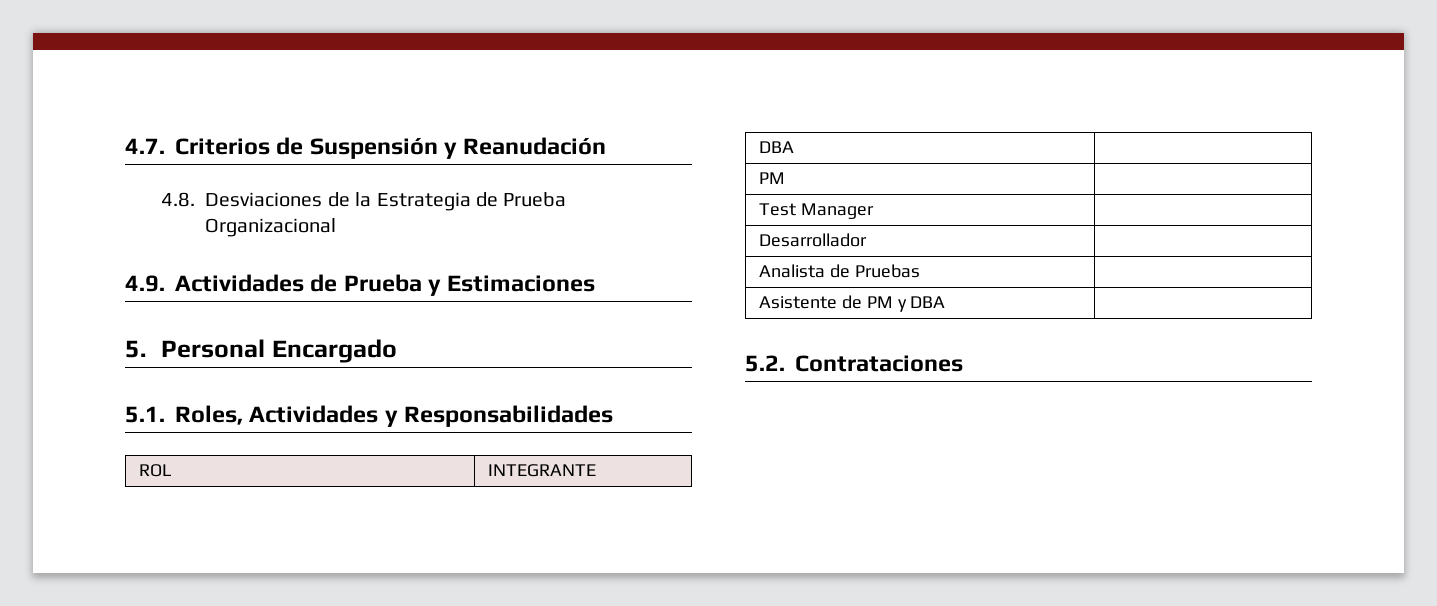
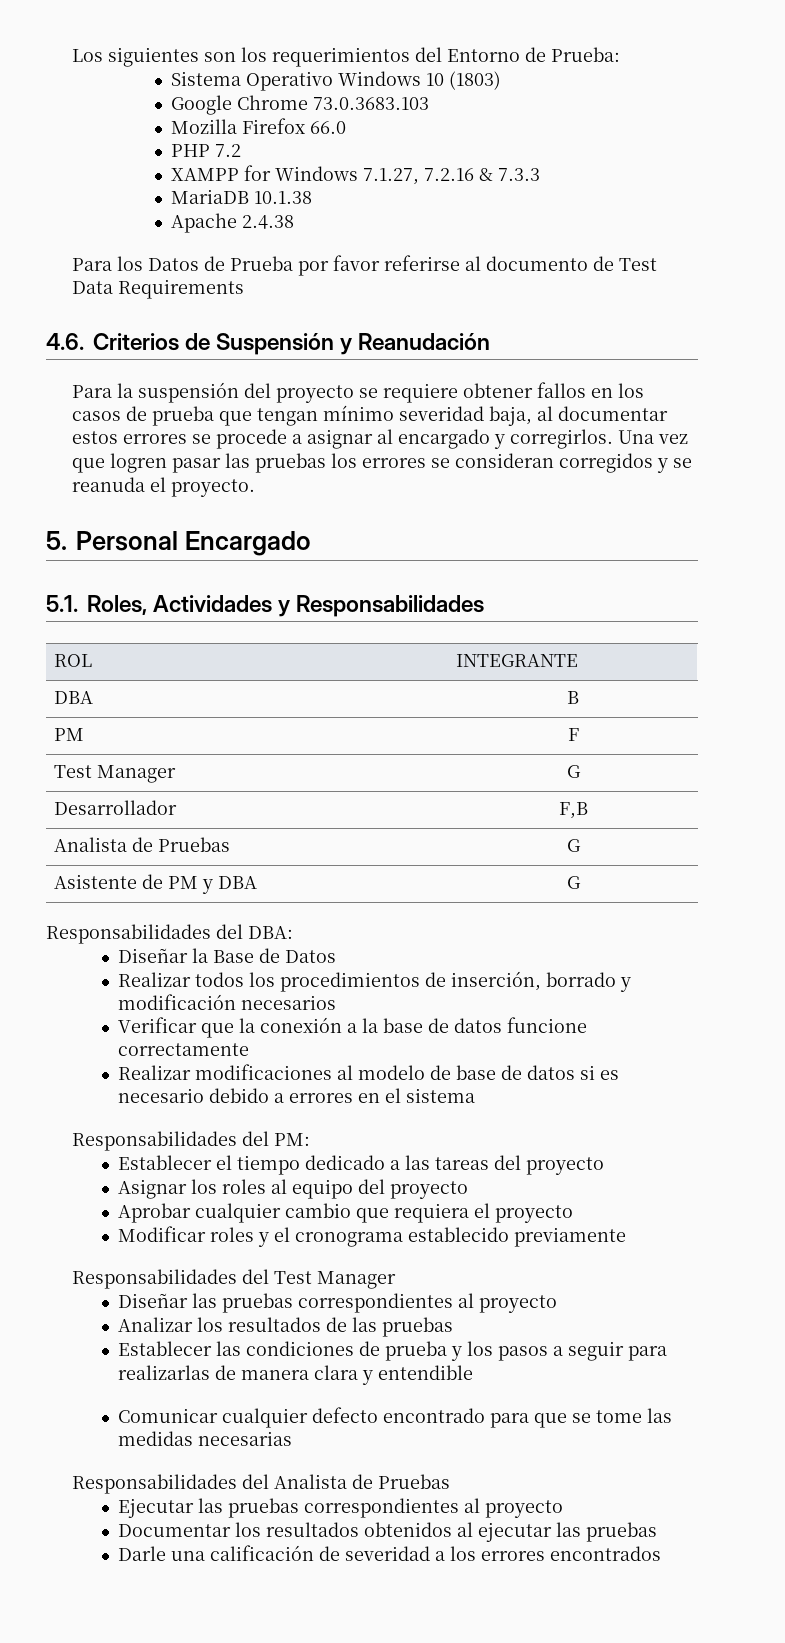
[125,138,165,154] 4.7. -> [72,47,621,67] [171,71,502,91] [171,95,430,115] [171,118,347,134] [171,144,242,157] [171,165,541,185] [171,189,313,204] [171,213,295,233] [72,255,658,276] [72,279,245,299] [46,333,84,350] Los siguientes son los requerimientos del Entorno de Prueba: // Sistema Operativo Windows 10 (1803) // Google Chrome 73.0.3683.103 // Mozilla Firefox 66.0 // PHP 7.2 // XAMPP for Windows 7.1.27, 7.2.16 & 7.3.3 // MariaDB 10.1.38 // Apache 2.4.38 // Para los Datos de Prueba por favor referirse al documento de Test Data Requirements // 4.6.
[161,192,567,211] [205,218,337,237] [125,274,596,296] 4.8. Desviaciones de la Estrategia de Prueba Organizacional // 4.9. Actividades de Prueba y Estimaciones -> [72,382,645,403] [72,405,669,426] [72,429,689,449] [72,453,693,473] [72,477,256,497] Para la suspensión del proyecto se requiere obtener fallos en los casos de prueba que tengan mínimo severidad baja, al documentar estos errores se procede a asignar al encargado y corregirlos. Una vez que logren pasar las pruebas los errores se consideran corregidos y se reanuda el proyecto.
(795, 147) none -> [567,691,579,704] B
(786, 178) none -> [567,728,579,741] F
(874, 211) none -> [566,765,581,778] G
(868, 240) none -> [558,802,588,819] F,B
(920, 271) none -> [566,839,581,852] G
[745,355,963,372] // 5.2. Contrataciones -> [566,876,581,889] [46,924,293,944] [118,948,337,963] [118,971,632,992] [118,994,337,1010] [118,1017,588,1038] [118,1043,250,1056] [118,1064,620,1080] [118,1088,476,1103] [72,1131,311,1151] [118,1155,605,1175] [118,1179,469,1199] [118,1203,574,1223] [118,1226,627,1247] [72,1269,397,1289] [118,1293,558,1313] [118,1317,454,1337] [118,1341,668,1361] [118,1365,474,1385] [118,1407,673,1428] [118,1431,293,1446] [72,1474,451,1494] [118,1498,564,1518] [118,1522,658,1542] [118,1545,662,1561] G // Responsabilidades del DBA: // Diseñar la Base de Datos // Realizar todos los procedimientos de inserción, borrado y modificación necesarios // Verificar que la conexión a la base de datos funcione correctamente // Realizar modificaciones al modelo de base de datos si es necesario debido a errores en el sistema // Responsabilidades del PM: // Establecer el tiempo dedicado a las tareas del proyecto // Asignar los roles al equipo del proyecto // Aprobar cualquier cambio que requiera el proyecto // Modificar roles y el cronograma establecido previamente // Responsabilidades del Test Manager // Diseñar las pruebas correspondientes al proyecto // Analizar los resultados de las pruebas // Establecer las condiciones de prueba y los pasos a seguir para realizarlas de manera clara y entendible // Comunicar cualquier defecto encontrado para que se tome las medidas necesarias // Responsabilidades del Analista de Pruebas // Ejecutar las pruebas correspondientes al proyecto // Documentar los resultados obtenidos al ejecutar las pruebas // Darle una calificación de severidad a los errores encontrados

